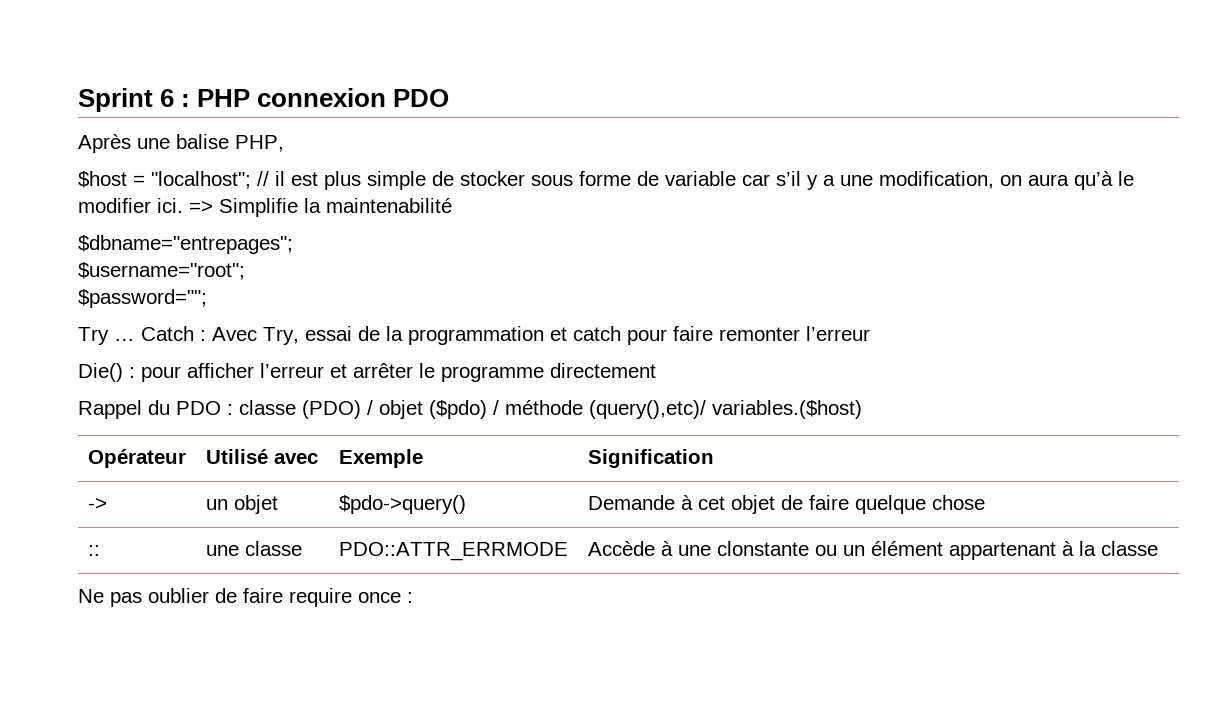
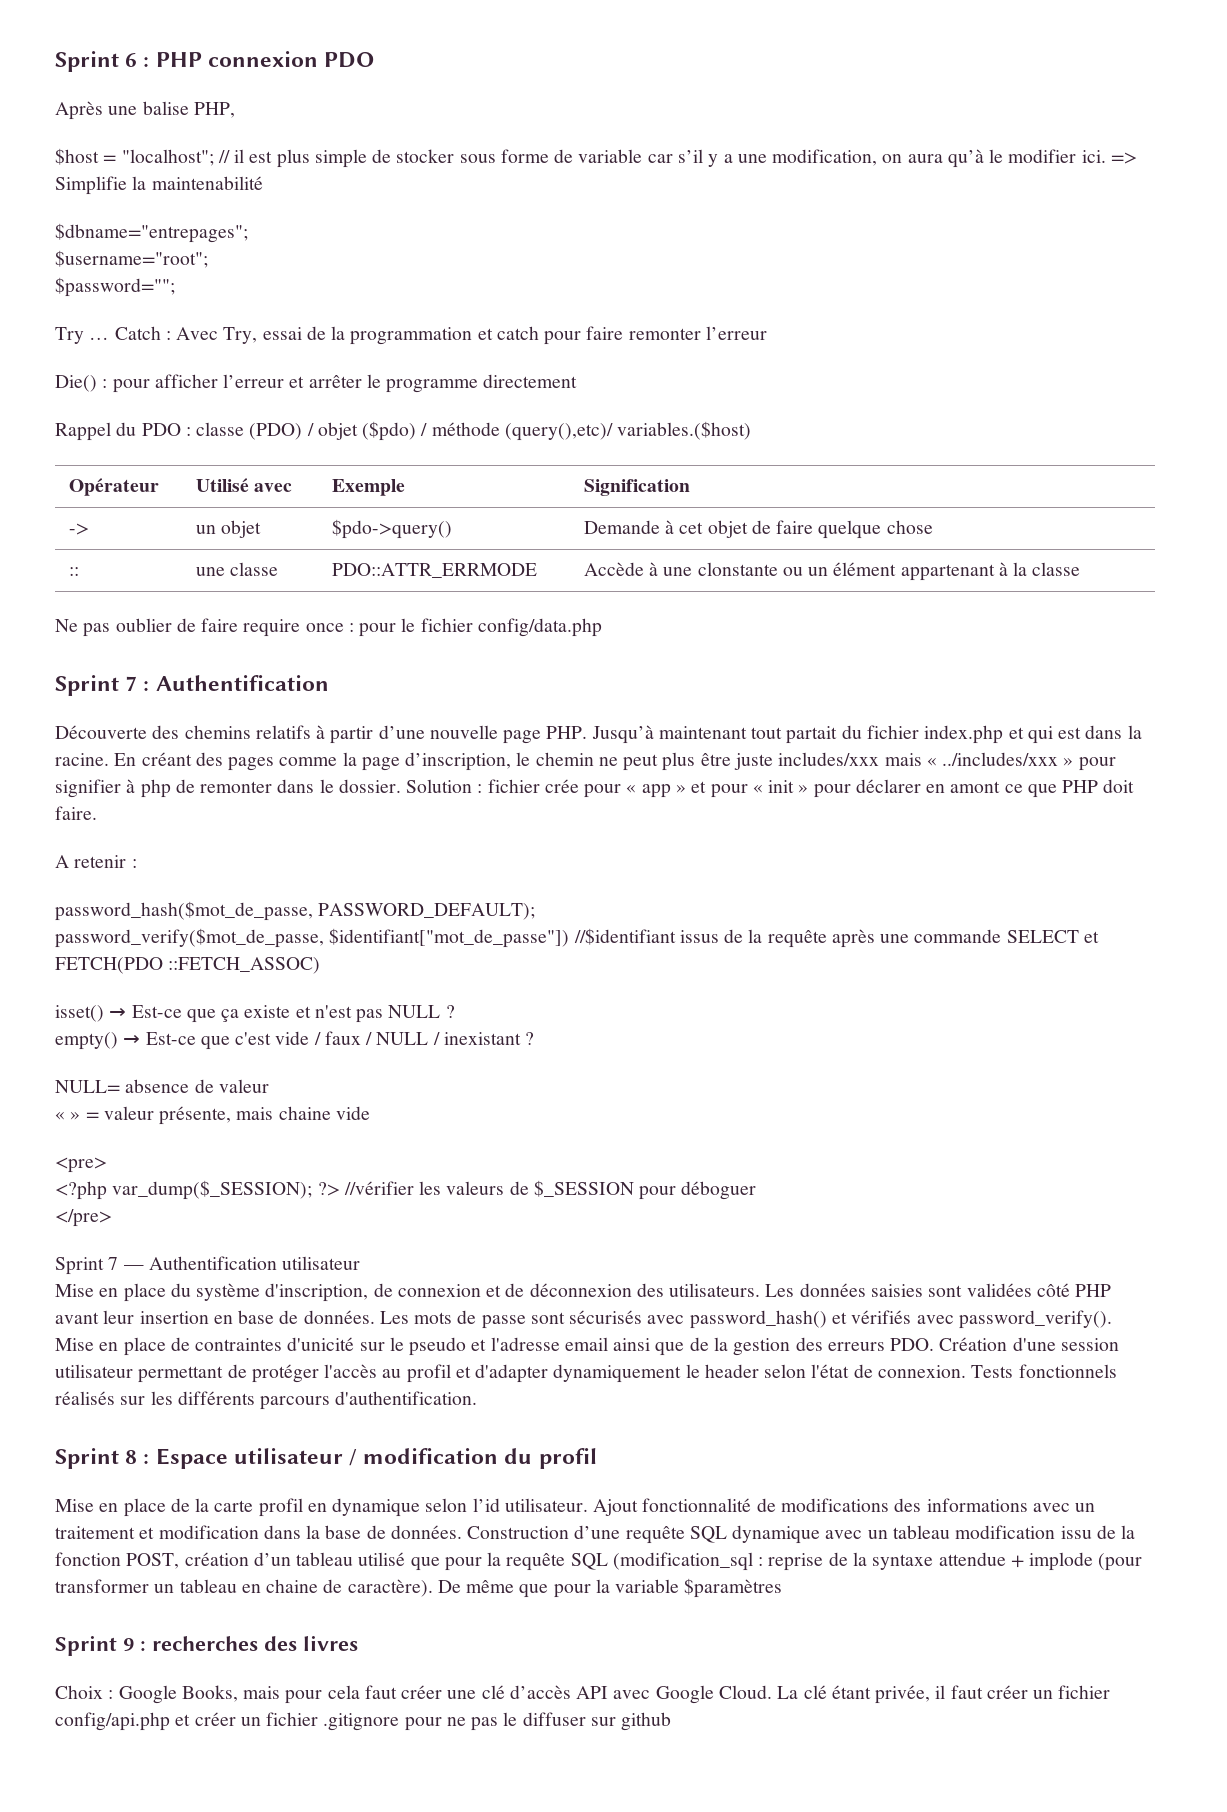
(413, 597) none -> [359,618,602,637] [55,675,329,696] [55,725,1142,744] [55,752,1116,771] [55,779,1135,798] [55,806,97,820] [55,855,137,868] [55,901,536,921] [55,928,1099,948] [55,957,321,974] [55,1005,455,1023] [55,1031,535,1050] [55,1079,269,1093] [55,1106,370,1125] [55,1157,107,1173] [55,1180,757,1200] [55,1209,112,1227] [55,1256,361,1275] [55,1283,1112,1302] [55,1310,1112,1329] [55,1337,1119,1356] [55,1364,1117,1383] [55,1391,478,1410] [55,1448,597,1469] [55,1498,1096,1517] [55,1525,1136,1544] [55,1552,1143,1571] [55,1578,783,1598] [55,1635,358,1656] [55,1685,1111,1704] [55,1712,672,1731] pour le fichier config/data.php // Sprint 7 : Authentification // Découverte des chemins relatifs à partir d’une nouvelle page PHP. Jusqu’à maintenant tout partait du fichier index.php et qui est dans la racine. En créant des pages comme la page d’inscription, le chemin ne peut plus être juste includes/xxx mais « ../includes/xxx » pour signifier à php de remonter dans le dossier. Solution : fichier crée pour « app » et pour « init » pour déclarer en amont ce que PHP doit faire. // A retenir : // password_hash($mot_de_passe, PASSWORD_DEFAULT); // password_verify($mot_de_passe, $identifiant["mot_de_passe"]) //$identifiant issus de la requête après une commande SELECT et FETCH(PDO ::FETCH_ASSOC) // isset() → Est-ce que ça existe et n'est pas NULL ? // empty() → Est-ce que c'est vide / faux / NULL / inexistant ? // NULL= absence de valeur // « » = valeur présente, mais chaine vide // <pre> // <?php var_dump($_SESSION); ?> //vérifier les valeurs de $_SESSION pour déboguer // </pre> // Sprint 7 — Authentification utilisateur // Mise en place du système d'inscription, de connexion et de déconnexion des utilisateurs. Les données saisies sont validées côté PHP avant leur insertion en base de données. Les mots de passe sont sécurisés avec password_hash() et vérifiés avec password_verify(). Mise en place de contraintes d'unicité sur le pseudo et l'adresse email ainsi que de la gestion des erreurs PDO. Création d'une session utilisateur permettant de protéger l'accès au profil et d'adapter dynamiquement le header selon l'état de connexion. Tests fonctionnels réalisés sur les différents parcours d'authentification. // Sprint 8 : Espace utilisateur / modification du profil // Mise en place de la carte profil en dynamique selon l’id utilisateur. Ajout fonctionnalité de modifications des informations avec un traitement et modification dans la base de données. Construction d’une requête SQL dynamique avec un tableau modification issu de la fonction POST, création d’un tableau utilisé que pour la requête SQL (modification_sql : reprise de la syntaxe attendue + implode (pour transformer un tableau en chaine de caractère). De même que pour la variable $paramètres // Sprint 9 : recherches des livres // Choix : Google Books, mais pour cela faut créer une clé d’accès API avec Google Cloud. La clé étant privée, il faut créer un fichier config/api.php et créer un fichier .gitignore pour ne pas le diffuser sur github

